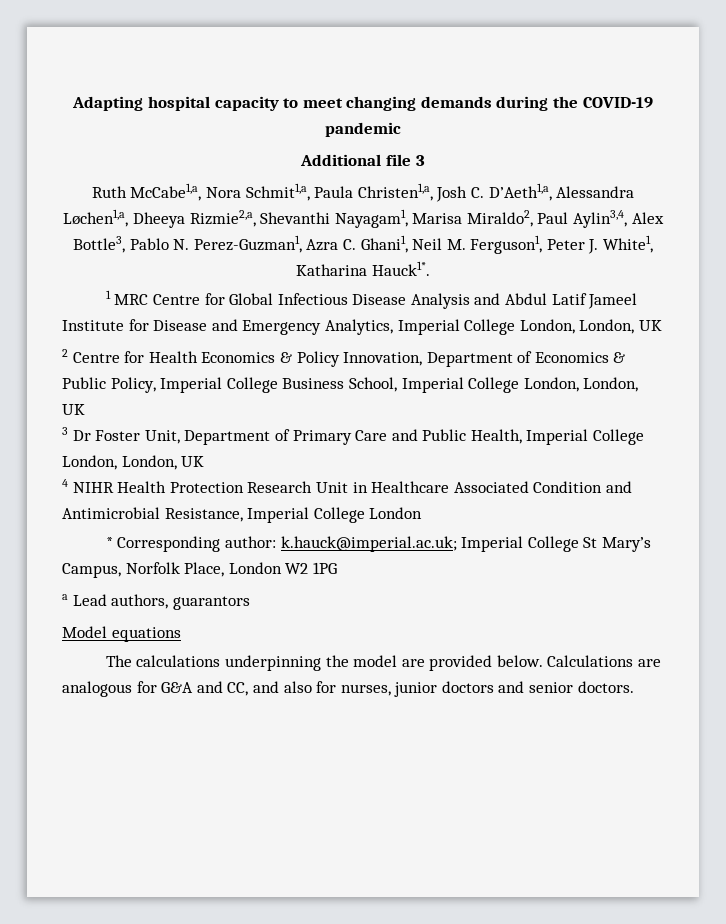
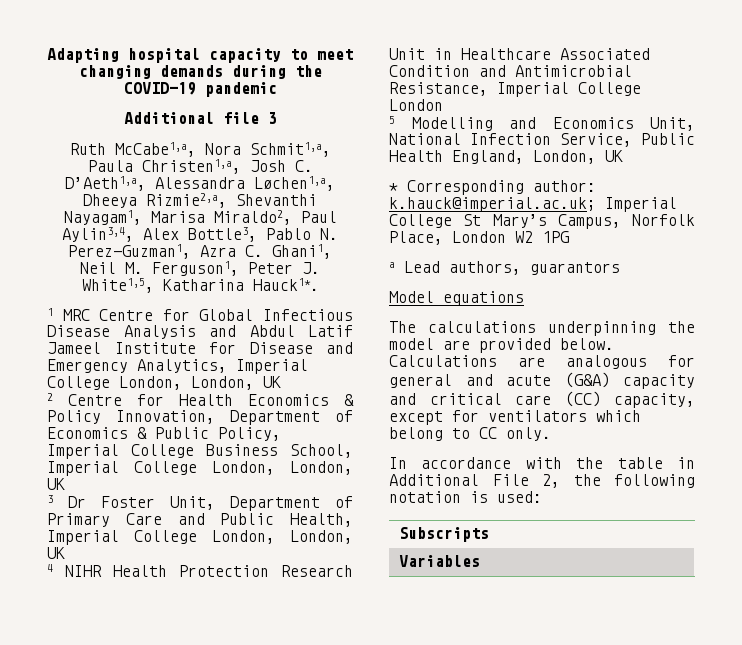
[603,235,654,253] White1, -> [81,278,154,293] White1,5,
(423, 513) none -> [389,116,695,131] [389,133,695,147] [389,150,623,164] // 5 Modelling and Economics Unit, National Infection Service, Public Health England, London, UK
[161,681,634,697] G&A and CC, and also for nurses, junior doctors and senior doctors. -> [389,372,695,389] [389,391,695,408] [389,410,641,425] [389,427,551,441] [389,457,695,469] [389,474,695,488] [389,491,542,503] [399,527,490,542] [399,555,481,567] general and acute (G&A) capacity and critical care (CC) capacity, except for ventilators which belong to CC only. // In accordance with the table in Additional File 2, the following notation is used: // Subscripts // Variables

